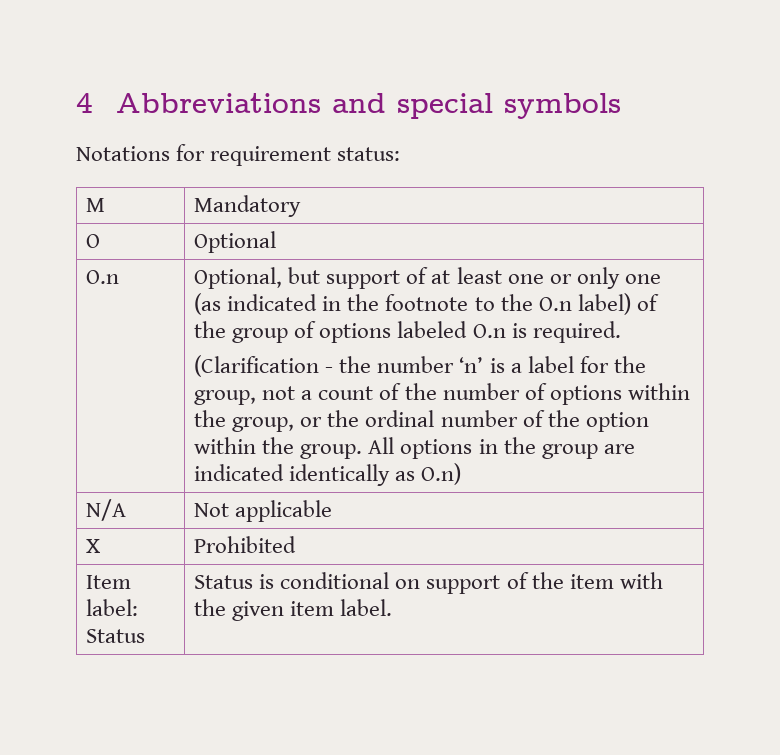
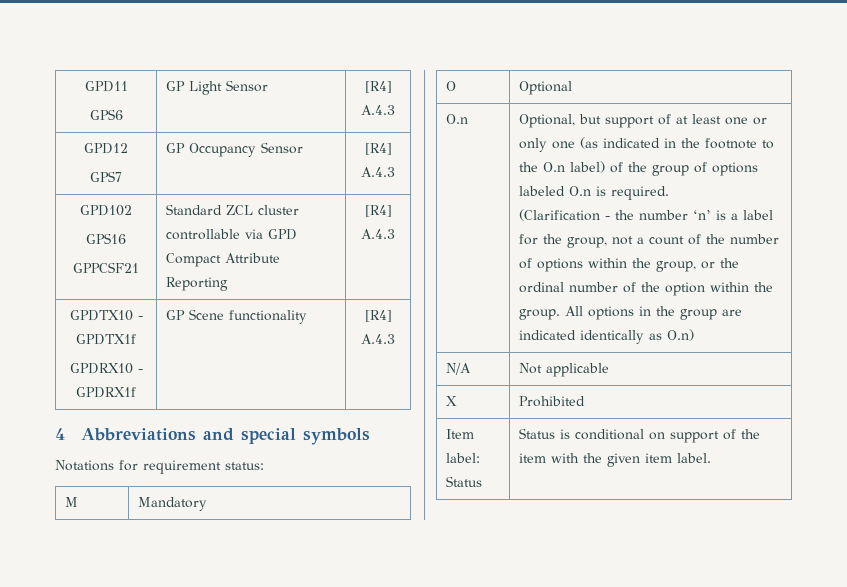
(76, 103) none -> [84,81,128,92] [89,109,123,120] [166,80,269,95] [364,81,392,93] [361,105,395,115] [84,143,128,154] [90,171,122,182] [166,142,304,157] [364,143,392,155] [361,167,395,177] [80,205,132,216] [86,233,126,244] [73,262,139,273] [166,204,300,215] [166,229,298,240] [166,253,281,267] [166,277,229,291] [364,205,392,217] [361,229,395,239] [69,310,143,321] [76,334,136,345] [69,363,143,374] [76,387,136,398] [166,309,308,324] [364,310,392,322] [361,334,395,344] GPD11 // GPS6 | GP Light Sensor | [R4] A.4.3 // GPD12 // GPS7 | GP Occupancy Sensor | [R4] A.4.3 // GPD102 // GPS16 // GPPCSF21 | Standard ZCL cluster controllable via GPD Compact Attribute Reporting | [R4] A.4.3 // GPDTX10 - GPDTX1f // GPDRX10 - GPDRX1f | GP Scene functionality | [R4] A.4.3 //

